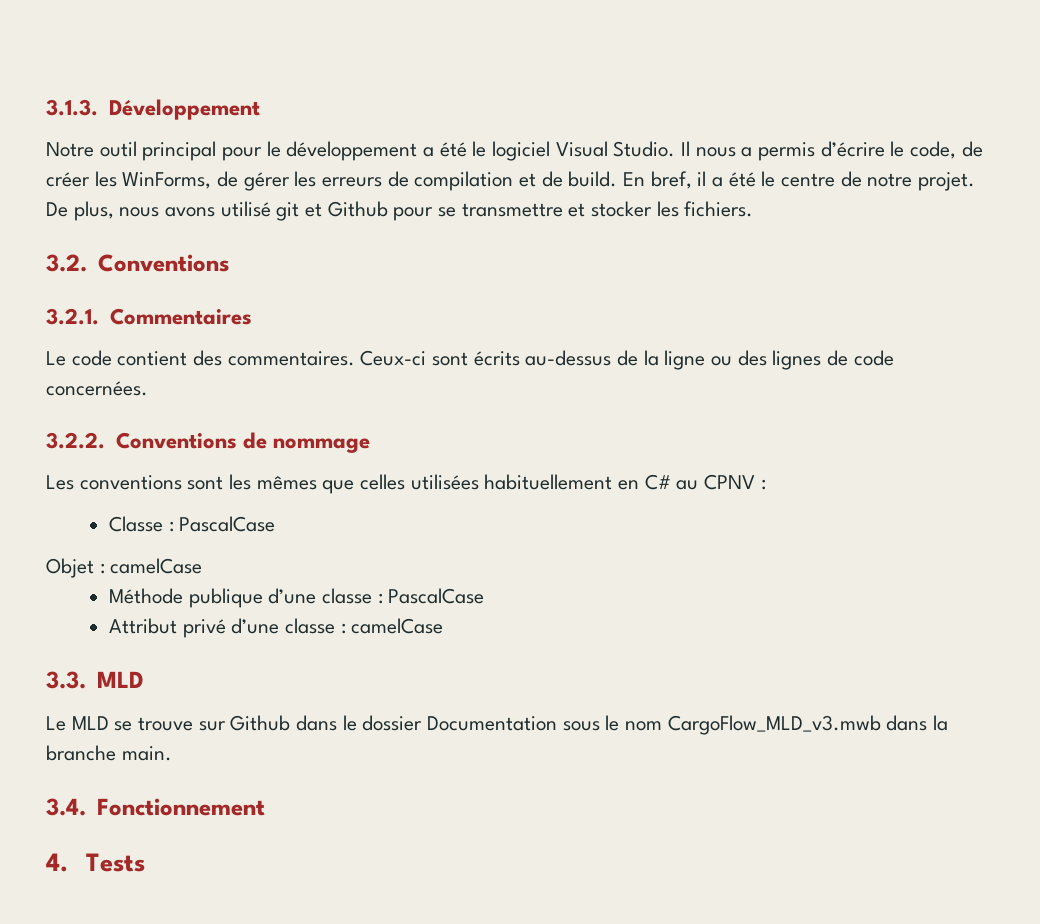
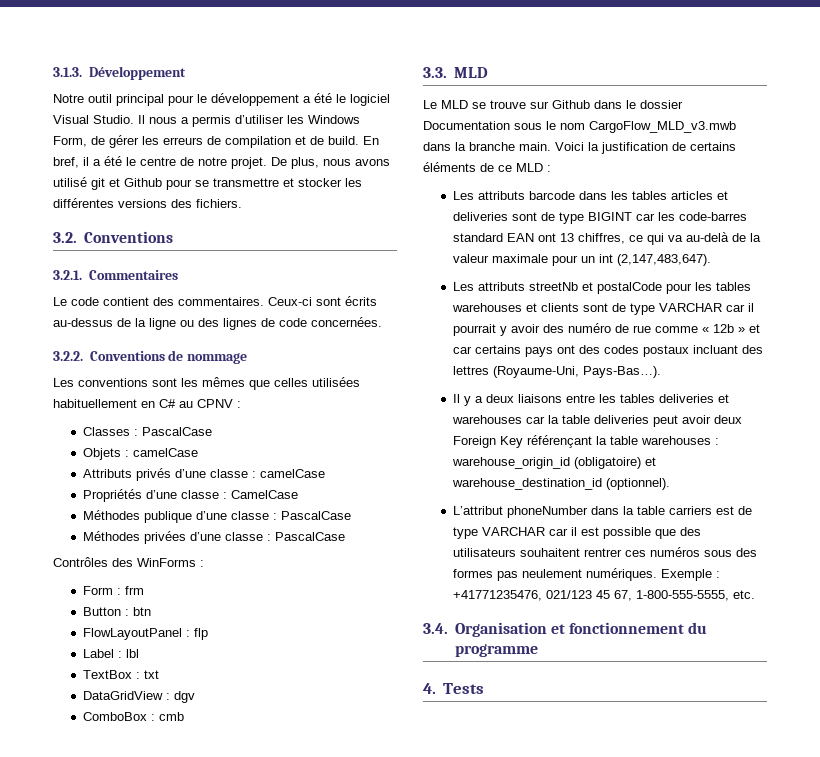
[820,141,983,159] [46,171,212,189] d’écrire le code, de créer les WinForms, -> [235,115,360,124] [53,136,87,147] d’utiliser les Windows Form,
(679, 209) none -> [53,198,192,208] différentes versions des
[108,516,276,532] [46,558,203,578] [108,588,183,604] Classe : PascalCase // Objet : camelCase // Méthode -> [82,427,212,436] [82,448,198,460] [82,468,325,481] [82,489,298,502] [82,510,140,520] Classes : PascalCase // Objets : camelCase // Attributs privés d’une classe : camelCase // Propriétés d’une classe : CamelCase // Méthodes
[108,618,444,638] Attribut privé d’une classe : camelCase -> [82,531,345,544] [53,557,204,567] [82,586,144,595] [82,607,151,616] [82,628,208,640] [82,649,139,658] [82,670,159,679] [82,691,195,703] [82,712,184,721] Méthodes privées d’une classe : PascalCase // Contrôles des WinForms : // Form : frm // Button : btn // FlowLayoutPanel : flp // Label : lbl // TextBox : txt // DataGridView : dgv // ComboBox : cmb
[46,798,265,816] // 3.4. Fonctionnement -> [555,142,736,154] [423,162,551,172] [452,191,728,200] [452,212,747,224] [452,232,761,245] [452,254,711,266] [452,282,751,294] [451,303,754,315] [452,323,760,336] [452,345,763,357] [452,366,661,378] [452,394,729,406] [451,415,742,427] [452,435,719,448] [451,457,656,469] [451,478,670,490] [452,506,752,518] [452,527,701,539] [452,547,757,557] [452,568,720,581] [452,590,755,601] [423,622,708,637] [454,644,538,657] Voici la justification de certains éléments de ce MLD : // Les attributs barcode dans les tables articles et deliveries sont de type BIGINT car les code-barres standard EAN ont 13 chiffres, ce qui va au-delà de la valeur maximale pour un int (2,147,483,647). // Les attributs streetNb et postalCode pour les tables warehouses et clients sont de type VARCHAR car il pourrait y avoir des numéro de rue comme « 12b » et car certains pays ont des codes postaux incluant des lettres (Royaume-Uni, Pays-Bas…). // Il y a deux liaisons entre les tables deliveries et warehouses car la table deliveries peut avoir deux Foreign Key référençant la table warehouses : warehouse_origin_id (obligatoire) et warehouse_destination_id (optionnel). // L’attribut phoneNumber dans la table carriers est de type VARCHAR car il est possible que des utilisateurs souhaitent rentrer ces numéros sous des formes pas neulement numériques. Exemple : +41771235476, 021/123 45 67, 1-800-555-5555, etc. // 3.4. Organisation et fonctionnement du programme

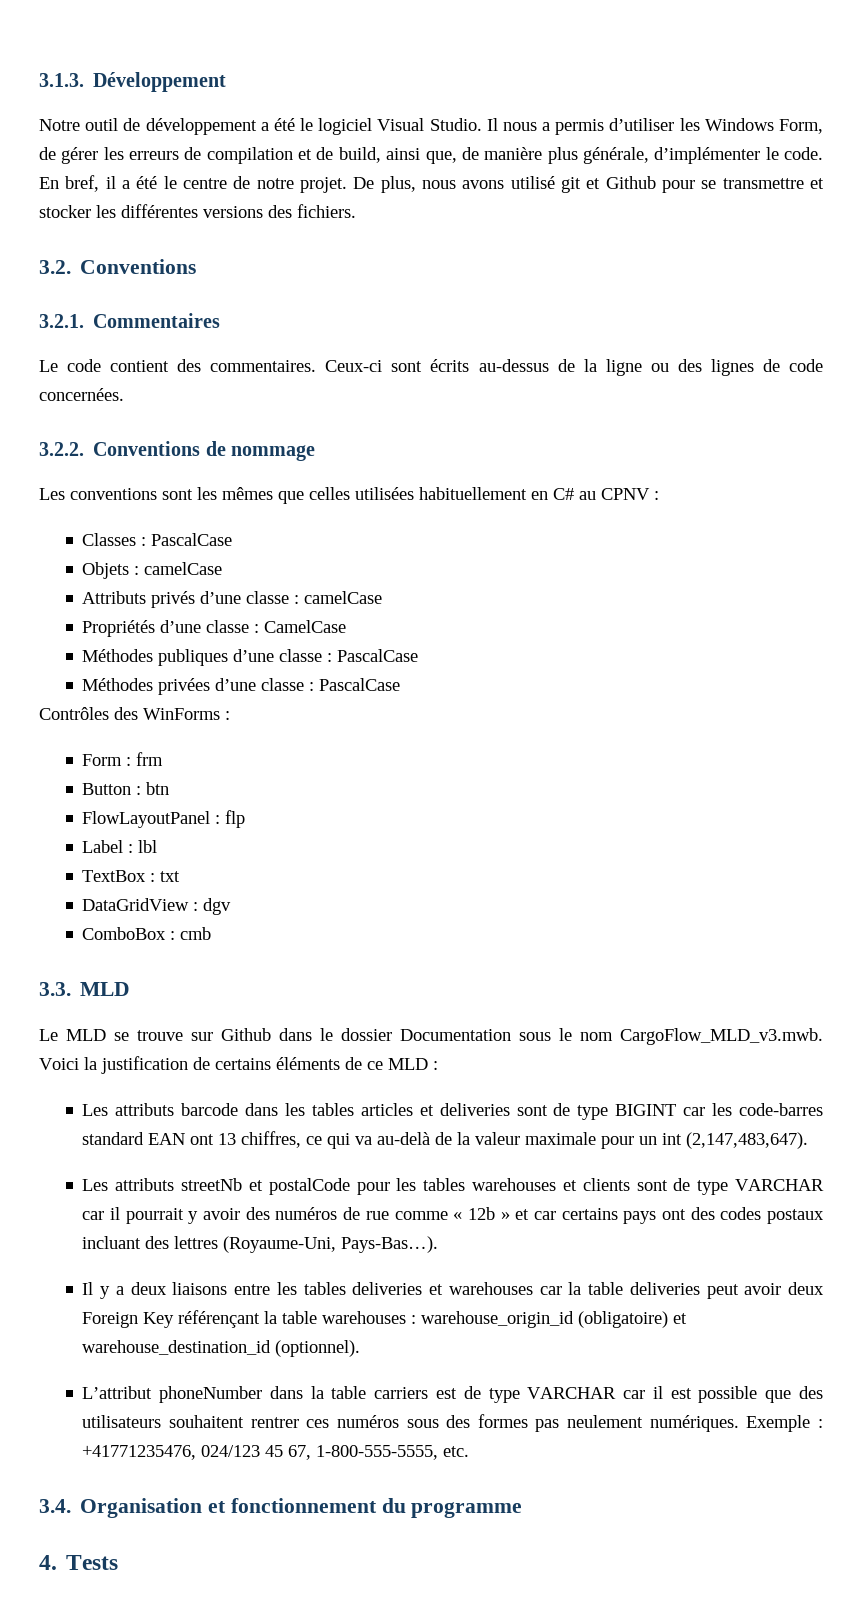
[116,94,207,106] principal pour le -> [123,118,141,131] de
[328,136,359,145] build. -> [338,147,824,164] build, ainsi que, de manière plus générale, d’implémenter le code.
[143,511,192,523] publique -> [158,649,229,666] publiques
[589,121,736,133] [423,142,551,151] CargoFlow_MLD_v3.mwb dans la branche main. -> [620,1028,823,1045] CargoFlow_MLD_v3.mwb.
[567,323,611,333] numéro -> [275,1207,338,1220] numéros
[545,590,592,599] 021/123 -> [201,1445,261,1457] 024/123

